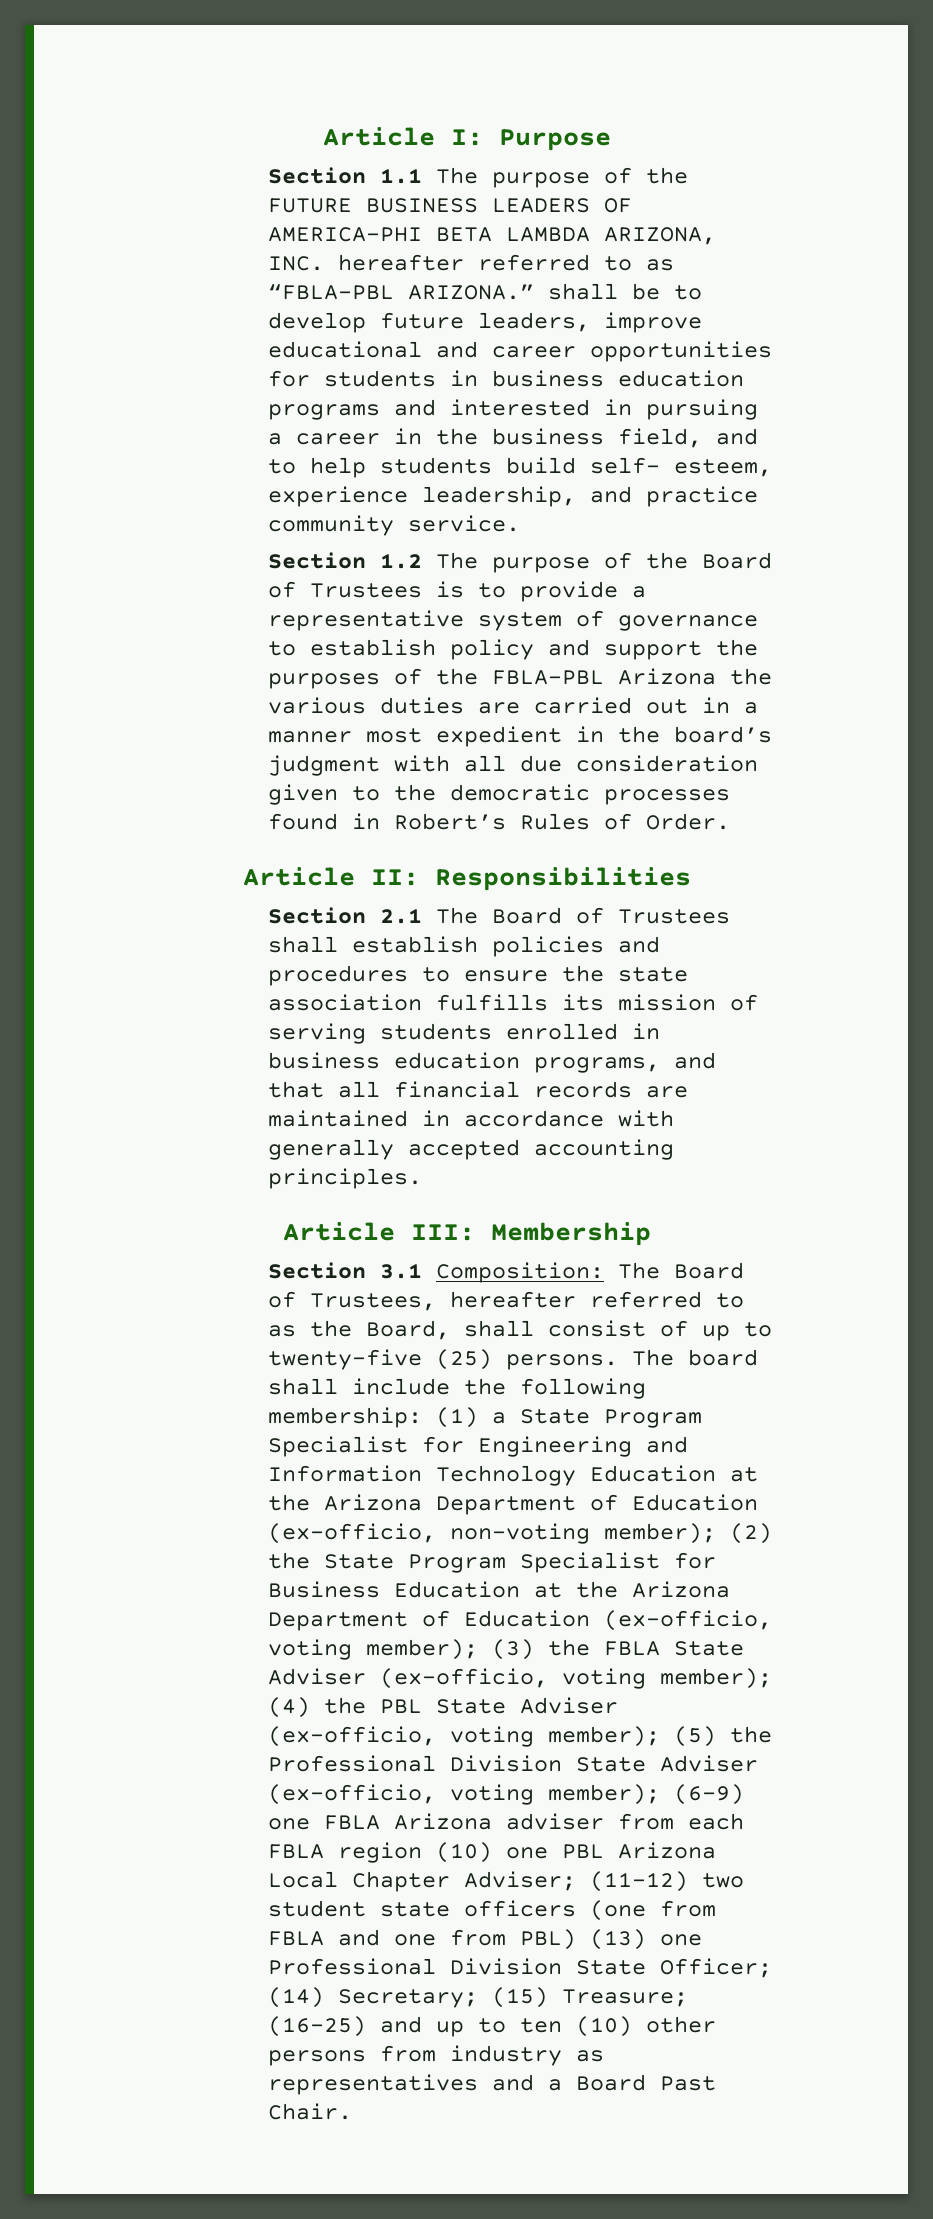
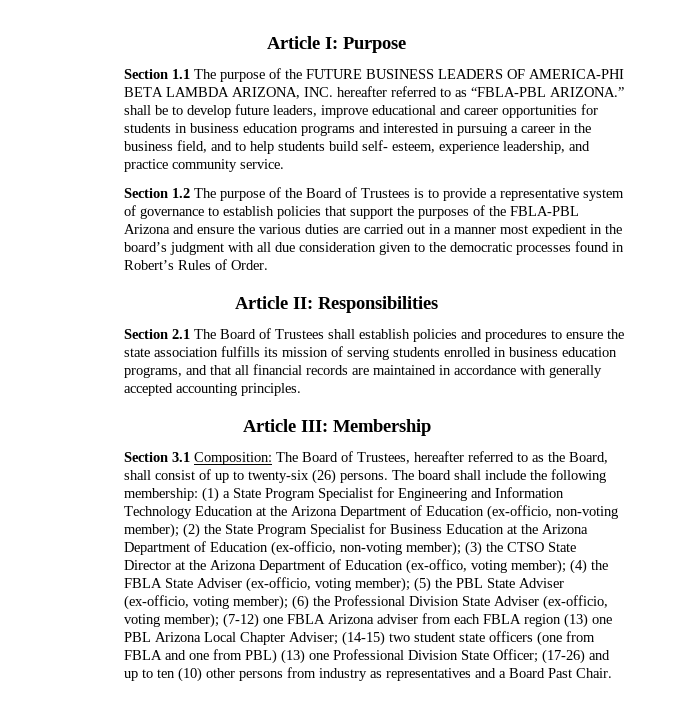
[450,639,591,660] policy and -> [277,206,347,219] policies that
(717, 676) none -> [173,224,235,234] and ensure
[268,1349,493,1370] twenty-five (25) -> [248,469,337,484] twenty-six (26)
[268,1639,535,1660] voting member); (3) -> [340,541,577,556] [124,559,588,574] non-voting member); (3) the CTSO State Director at the Arizona Department of Education (ex-offico, voting member); (4)
[268,1697,311,1718] (4) -> [414,577,432,592] (5)
[674,1726,717,1747] (5) -> [292,595,310,610] (6)
[674,1784,745,1805] (6-9) -> [223,613,260,628] (7-12)
[436,1842,493,1863] (10) -> [564,613,589,628] (13)
[590,1871,689,1892] (11-12) -> [342,631,386,646] (14-15)
[268,1987,689,2008] [268,2016,367,2037] (14) Secretary; (15) Treasure; (16-25) -> [542,649,586,664] (17-26)

